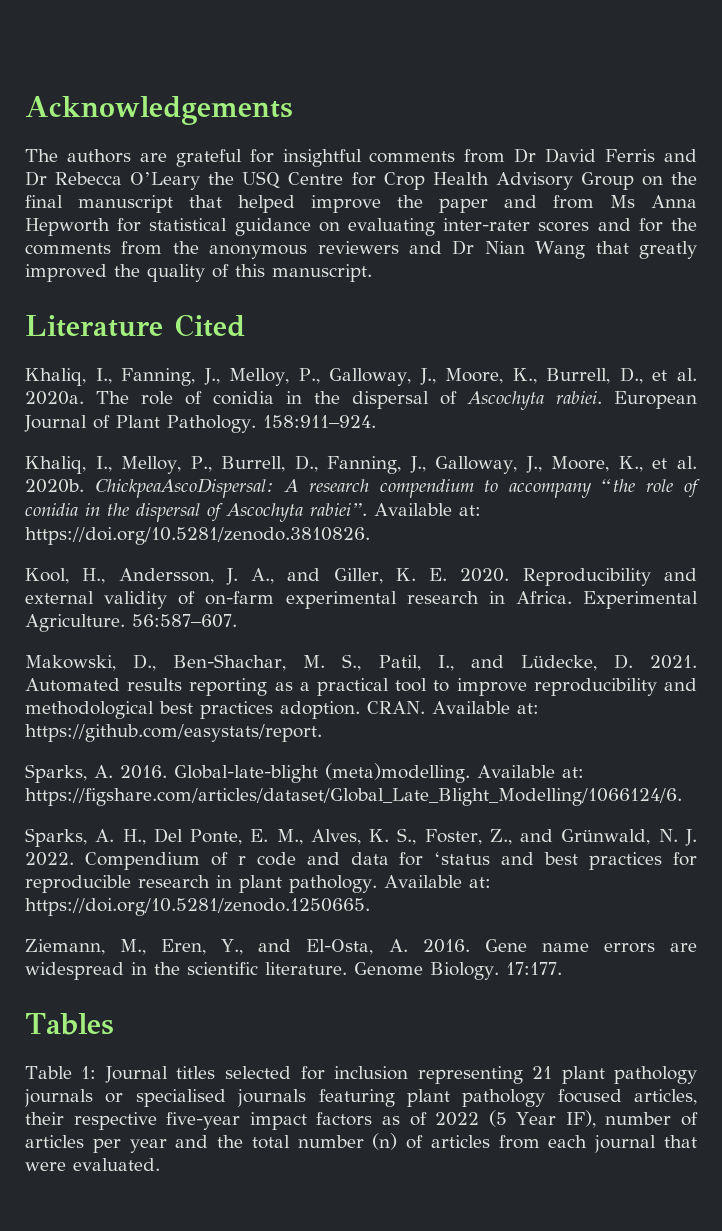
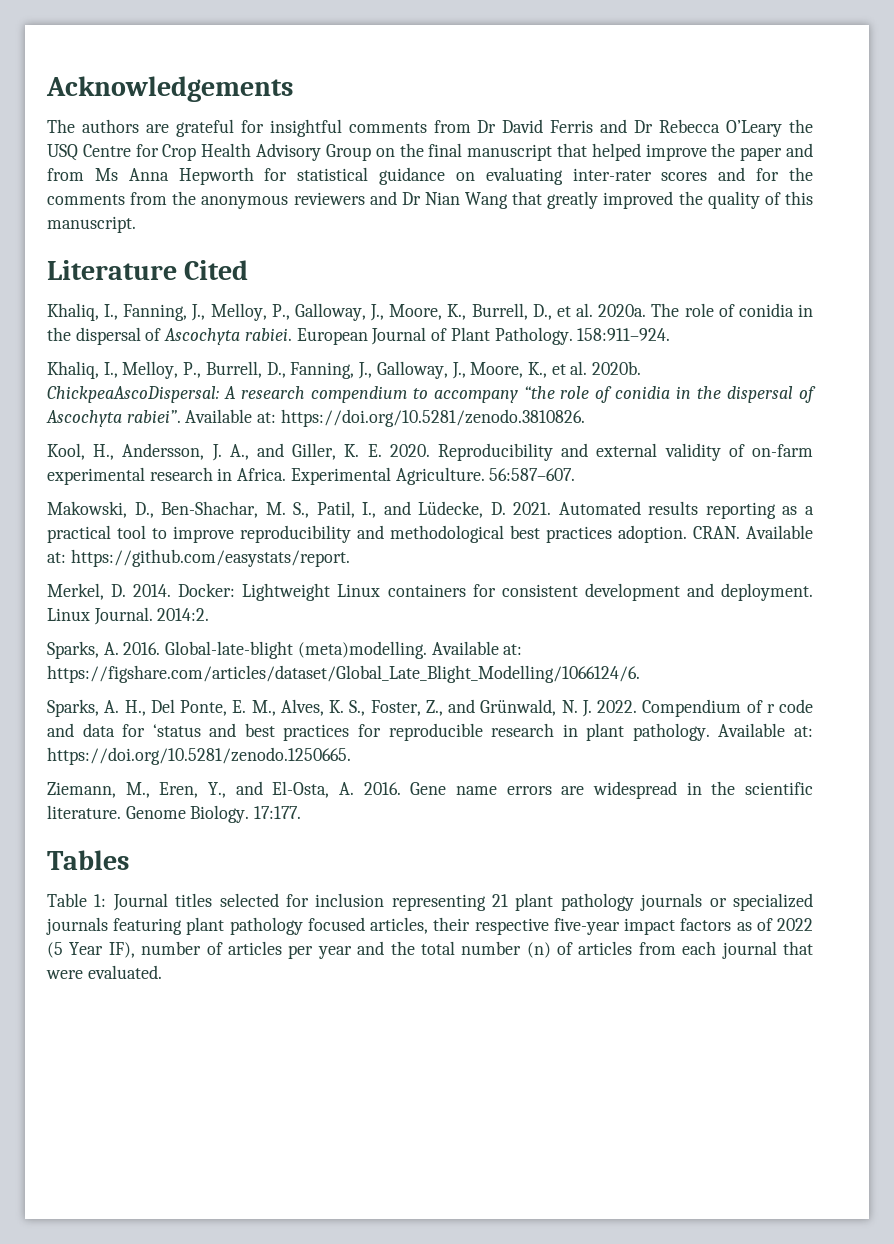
(322, 733) none -> [47,583,813,601] [47,607,210,625] // Merkel, D. 2014. Docker: Lightweight Linux containers for consistent development and deployment. Linux Journal. 2014:2.
[135,1089,226,1107] specialised -> [733,893,813,911] specialized

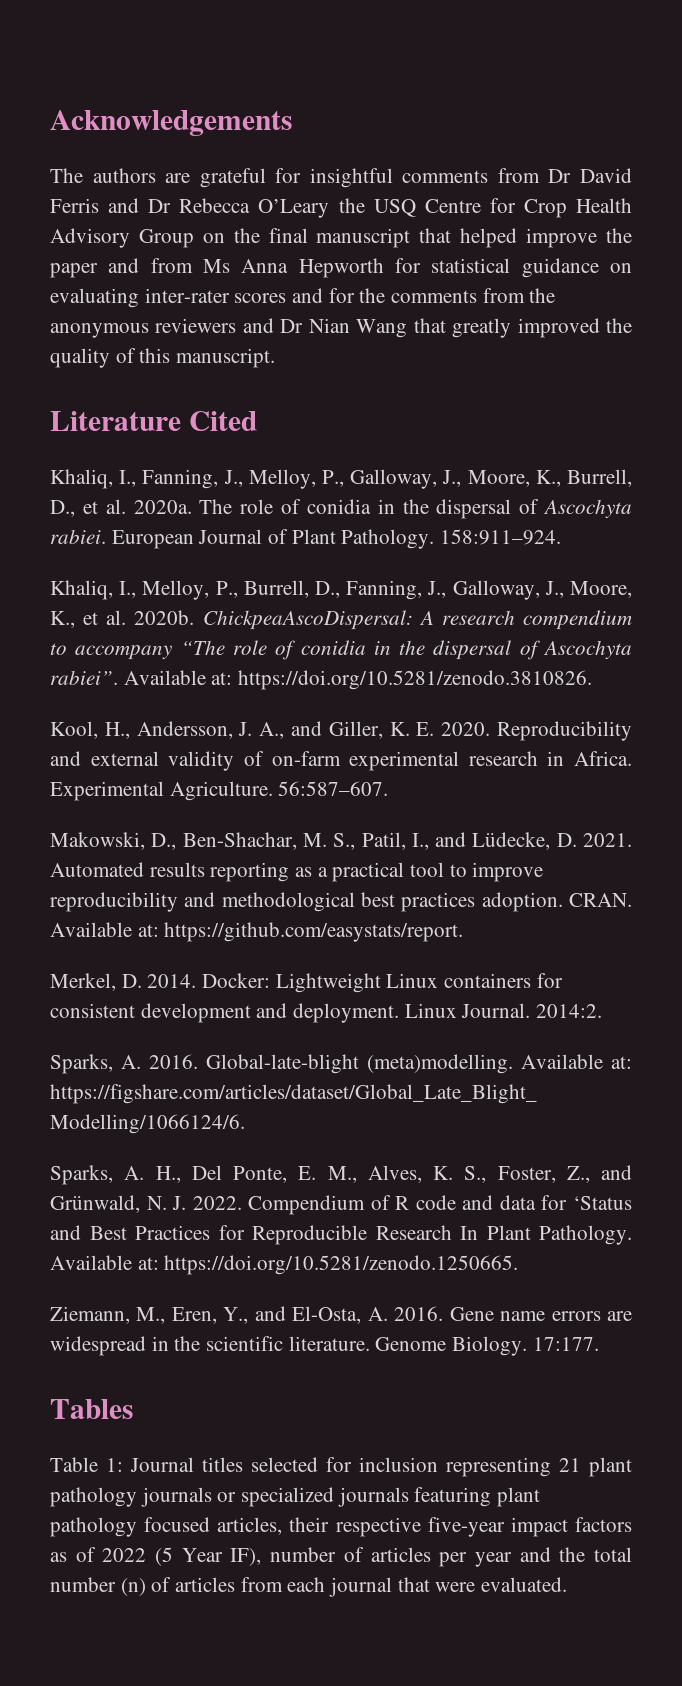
[523,386,555,399] “the -> [180,640,225,655] “The
[766,704,775,713] r -> [395,1196,410,1210] R
[152,723,710,741] ‘status and best practices for reproducible research in plant pathology. -> [573,1196,632,1210] [50,1225,632,1245] ‘Status and Best Practices for Reproducible Research In Plant Pathology.

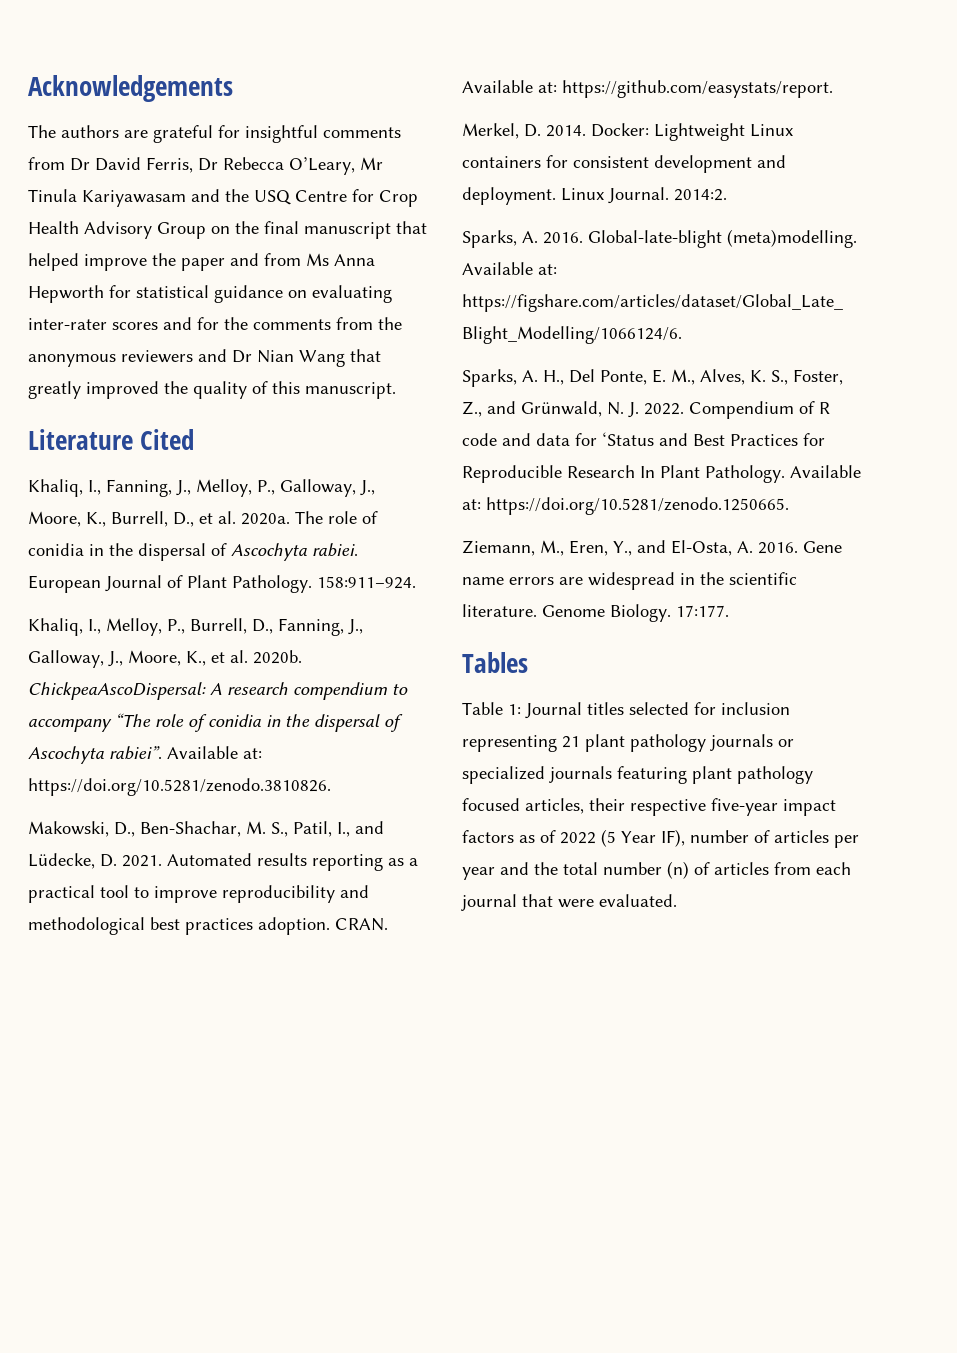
[50,198,330,218] Ferris and Dr Rebecca O’Leary -> [146,157,383,175] [28,189,220,207] Ferris, Dr Rebecca O’Leary, Mr Tinula Kariyawasam and
[50,721,632,741] [50,751,632,771] [50,781,389,801] // Kool, H., Andersson, J. A., and Giller, K. E. 2020. Reproducibility and external validity of on-farm experimental research in Africa. Experimental Agriculture. 56:587–607. -> (331, 787) none

